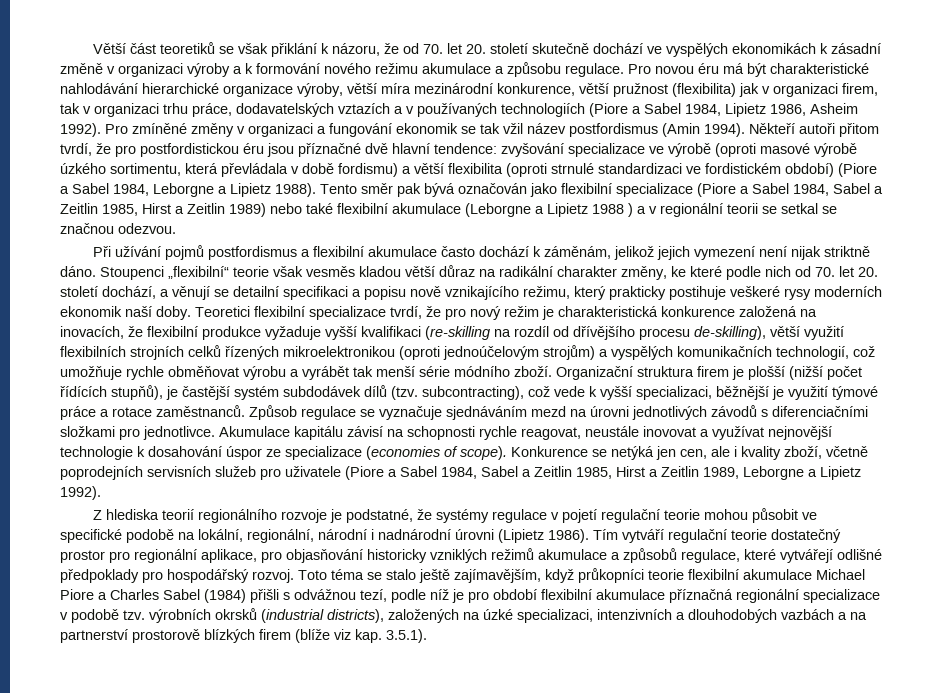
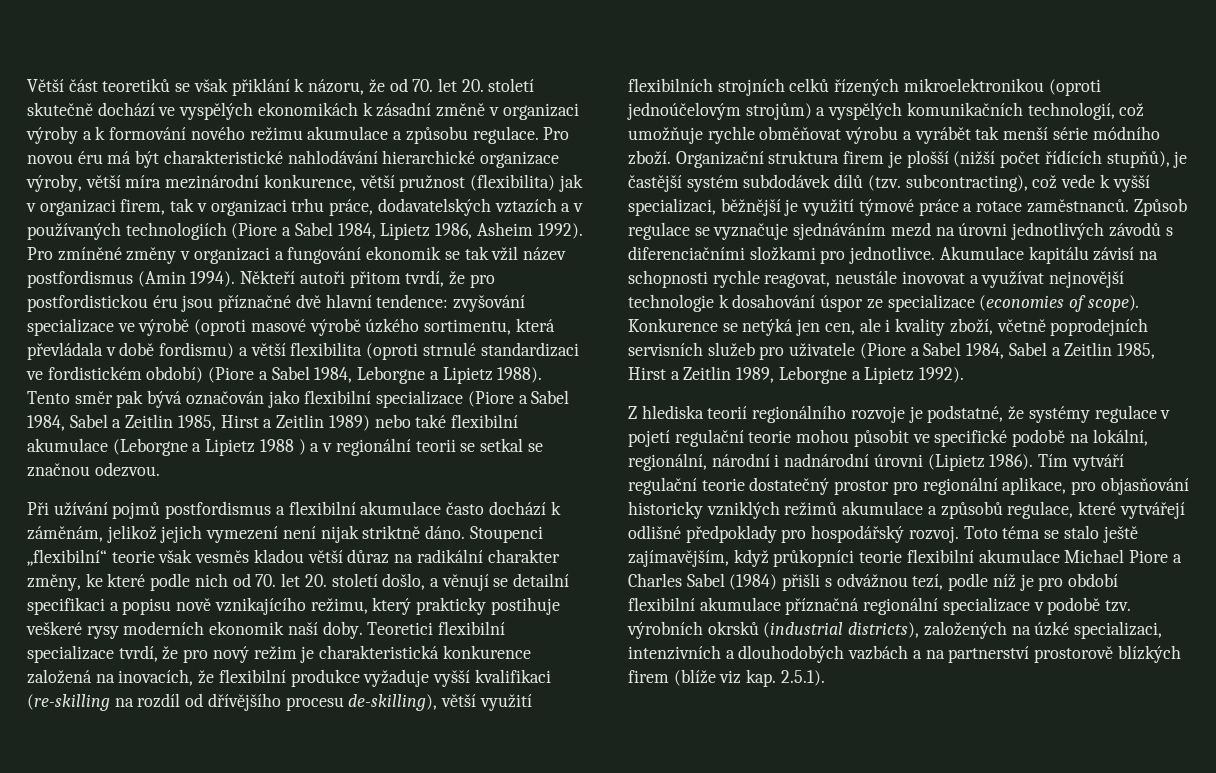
[102,286,156,299] dochází, -> [382,573,426,590] došlo,
[386,629,427,643] 3.5.1). -> [780,670,825,686] 2.5.1).

